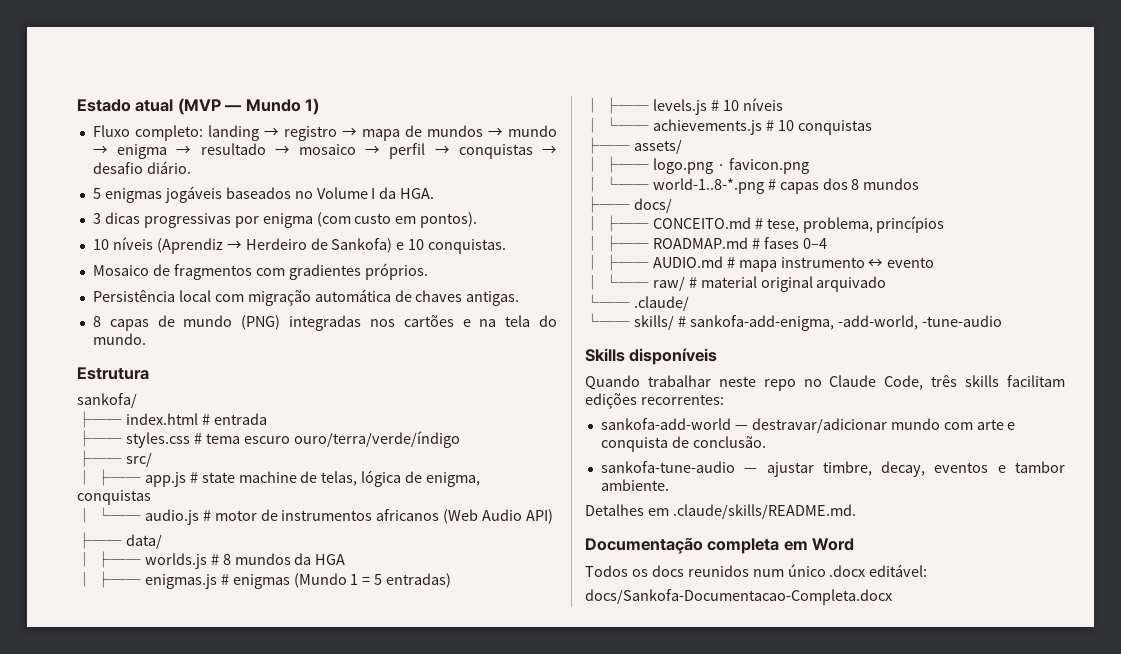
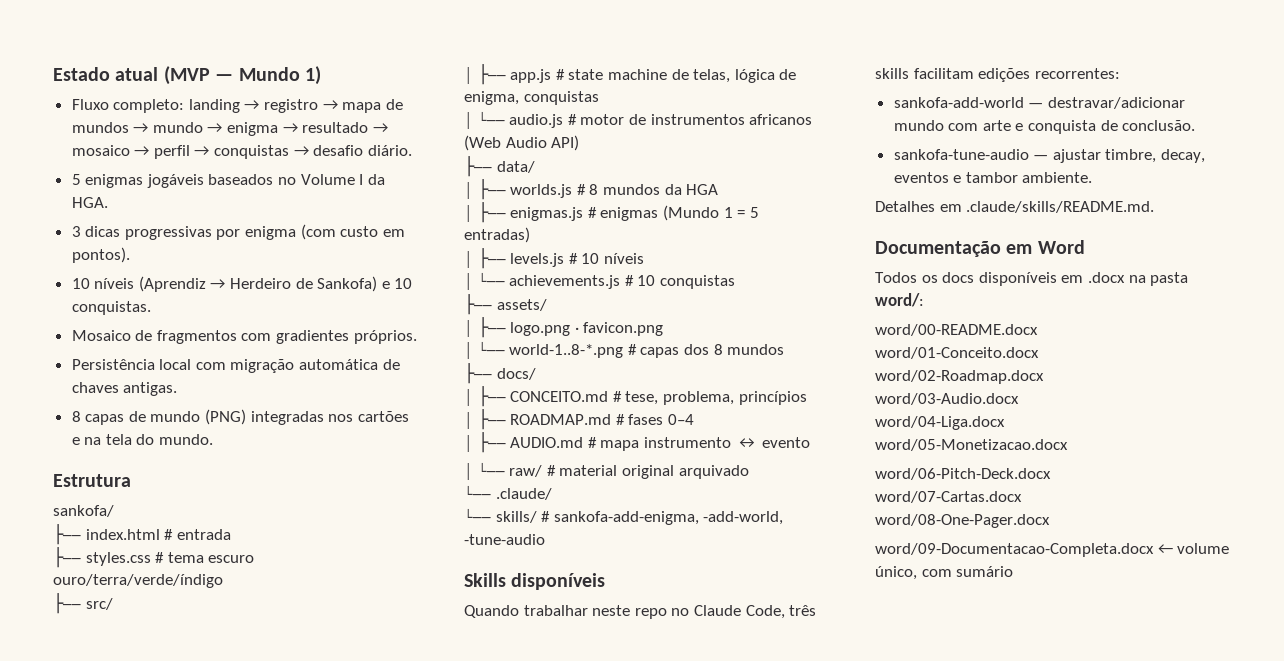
[707,538,780,554] completa -> (1001, 249) none
[687,564,928,577] [585,589,892,605] reunidos num único .docx editável: // docs/Sankofa-Documentacao-Completa.docx -> [978,272,1189,286] [875,293,924,307] [875,324,1038,336] [875,347,1039,359] [875,370,1044,384] [875,393,1019,405] [875,416,1005,430] [875,439,1068,451] [875,468,1051,480] [875,491,1022,503] [875,514,1050,528] [875,543,1230,557] [875,566,1014,580] disponíveis em .docx na pasta word/: // word/00-README.docx // word/01-Conceito.docx // word/02-Roadmap.docx // word/03-Audio.docx // word/04-Liga.docx // word/05-Monetizacao.docx // word/06-Pitch-Deck.docx // word/07-Cartas.docx // word/08-One-Pager.docx // word/09-Documentacao-Completa.docx ← volume único, com sumário

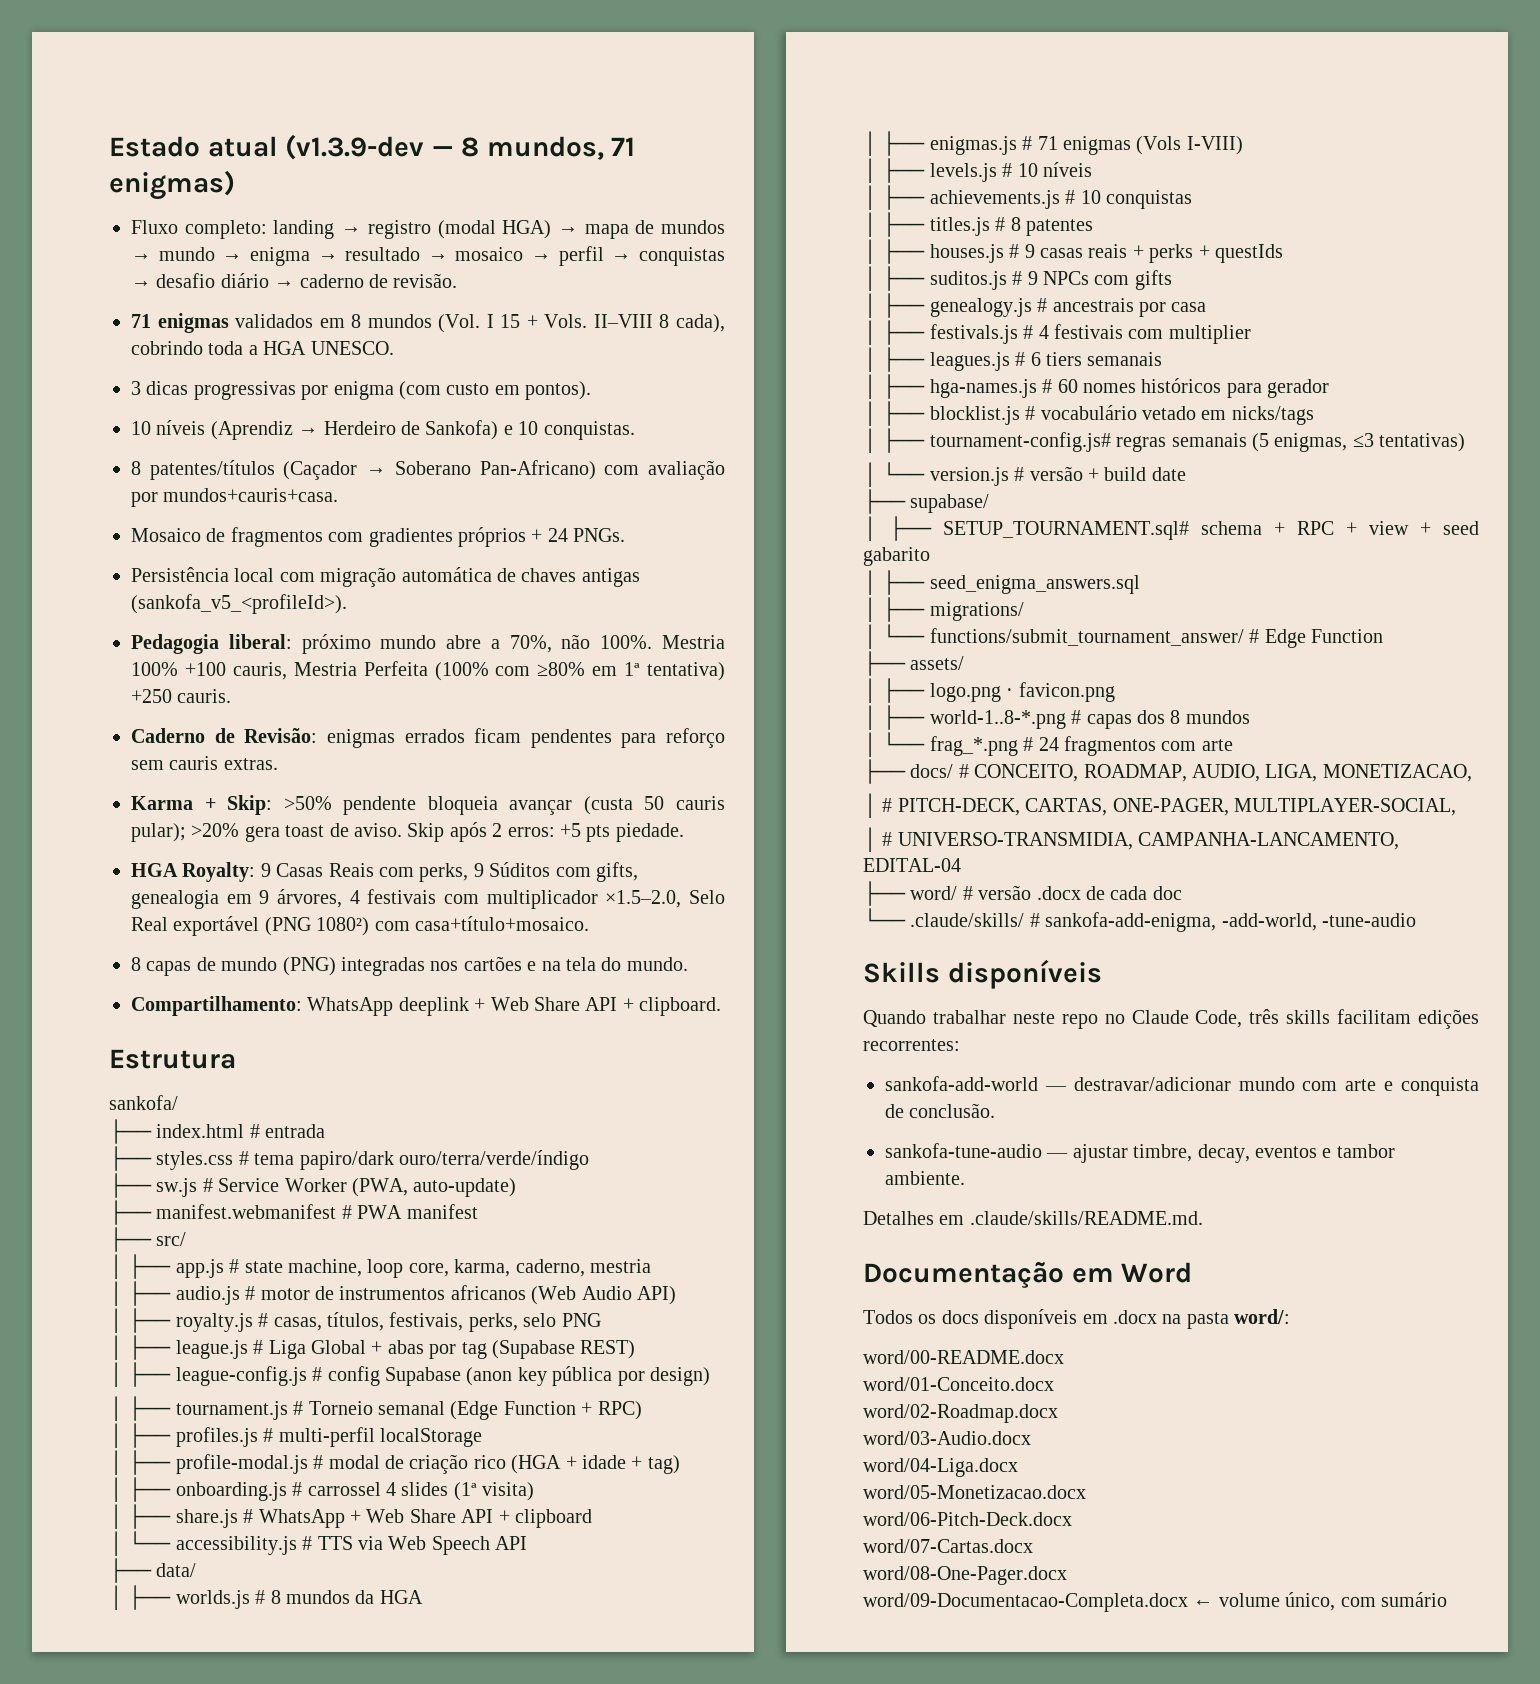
[163,66,321,85] (MVP — Mundo 1) -> [285,134,636,160] [109,170,235,200] (v1.3.9-dev — 8 mundos, 71 enigmas)
(319, 106) none -> [437,220,552,239] (modal HGA)
[367,145,412,156] [71,174,385,188] [71,197,108,208] diário. // 5 enigmas jogáveis baseados no Volume I da HGA. -> [220,273,458,288] [131,313,725,333] [131,341,394,355] diário → caderno de revisão. // 71 enigmas validados em 8 mundos (Vol. I 15 + Vols. II–VIII 8 cada), cobrindo toda a HGA UNESCO.
(151, 308) none -> [131,460,725,480] [131,488,339,507] // 8 patentes/títulos (Caçador → Soberano Pan-Africano) com avaliação por mundos+cauris+casa.
[353,330,417,344] próprios. -> [458,527,626,547] próprios + 24 PNGs.
[123,382,178,396] antigas. -> [581,568,640,587] [131,594,347,614] [131,634,725,654] [131,661,725,681] [131,689,232,703] [131,728,725,748] [131,756,278,770] [131,795,725,815] [131,822,684,842] [131,862,638,882] [131,889,725,909] [131,916,589,936] antigas (sankofa_v5_<profileId>). // Pedagogia liberal: próximo mundo abre a 70%, não 100%. Mestria 100% +100 cauris, Mestria Perfeita (100% com ≥80% em 1ª tentativa) +250 cauris. // Caderno de Revisão: enigmas errados ficam pendentes para reforço sem cauris extras. // Karma + Skip: >50% pendente bloqueia avançar (custa 50 cauris pular); >20% gera toast de aviso. Skip após 2 erros: +5 pts piedade. // HGA Royalty: 9 Casas Reais com perks, 9 Súditos com gifts, genealogia em 9 árvores, 4 festivais com multiplicador ×1.5–2.0, Selo Real exportável (PNG 1080²) com casa+título+mosaico.
(214, 439) none -> [131,996,722,1016] // Compartilhamento: WhatsApp deeplink + Web Share API + clipboard.
[208,555,255,563] escuro -> [299,1151,394,1170] papiro/dark
(223, 581) none -> [109,1173,517,1198] [109,1200,478,1225] // ├── sw.js # Service Worker (PWA, auto-update) // ├── manifest.webmanifest # PWA manifest
[607,69,797,83] [464,91,599,105] [464,111,505,129] machine de telas, lógica de enigma, conquistas // │ └── -> [288,1259,651,1278] [109,1281,172,1306] machine, loop core, karma, caderno, mestria // │ ├──
(580, 143) none -> [109,1308,601,1333] [109,1335,636,1360] [109,1362,710,1387] [109,1396,642,1421] [109,1423,482,1448] [109,1450,680,1475] [109,1477,535,1502] [109,1504,592,1529] [109,1531,528,1556] // │ ├── royalty.js # casas, títulos, festivais, perks, selo PNG // │ ├── league.js # Liga Global + abas por tag (Supabase REST) // │ ├── league-config.js # config Supabase (anon key pública por design) // │ ├── tournament.js # Torneio semanal (Edge Function + RPC) // │ ├── profiles.js # multi-perfil localStorage // │ ├── profile-modal.js # modal de criação rico (HGA + idade + tag) // │ ├── onboarding.js # carrossel 4 slides (1ª visita) // │ ├── share.js # WhatsApp + Web Share API + clipboard // │ └── accessibility.js # TTS via Web Speech API
[600,205,759,221] [464,227,530,243] enigmas (Mundo 1 = 5 entradas) -> [1037,136,1243,155] 71 enigmas (Vols I-VIII)
[477,272,505,286] └── -> [882,185,926,210] ├──
(735, 282) none -> [863,212,1093,237] [863,239,1283,264] [863,266,1172,291] [863,293,1207,318] [863,320,1251,345] [863,347,1163,372] [863,374,1330,399] [863,401,1314,426] [863,428,1466,453] [863,462,1186,487] [863,489,990,514] [863,516,1479,541] [863,547,930,566] [863,570,1140,595] [863,597,1024,622] [863,624,1383,649] // │ ├── titles.js # 8 patentes // │ ├── houses.js # 9 casas reais + perks + questIds // │ ├── suditos.js # 9 NPCs com gifts // │ ├── genealogy.js # ancestrais por casa // │ ├── festivals.js # 4 festivais com multiplier // │ ├── leagues.js # 6 tiers semanais // │ ├── hga-names.js # 60 nomes históricos para gerador // │ ├── blocklist.js # vocabulário vetado em nicks/tags // │ ├── tournament-config.js# regras semanais (5 enigmas, ≤3 tentativas) // │ └── version.js # versão + build date // ├── supabase/ // │ ├── SETUP_TOURNAMENT.sql# schema + RPC + view + seed gabarito // │ ├── seed_enigma_answers.sql // │ ├── migrations/ // │ └── functions/submit_tournament_answer/ # Edge Function
[477,341,505,355] └── -> [882,705,926,730] ├──
[464,363,536,384] [464,386,807,407] [464,409,694,430] [464,432,811,453] [464,462,749,480] [464,485,552,500] [464,508,537,523] ├── docs/ // │ ├── CONCEITO.md # tese, problema, princípios // │ ├── ROADMAP.md # fases 0–4 // │ ├── AUDIO.md # mapa instrumento ↔ evento // │ └── raw/ # material original arquivado // └── .claude/ // └── skills/ -> [863,732,1233,757] [863,759,1472,784] [863,793,1456,818] [863,827,1400,852] [863,858,961,872] [863,881,1182,906] [863,908,1025,927] │ └── frag_*.png # 24 fragmentos com arte // ├── docs/ # CONCEITO, ROADMAP, AUDIO, LIGA, MONETIZACAO, // │ # PITCH-DECK, CARTAS, ONE-PAGER, MULTIPLAYER-SOCIAL, // │ # UNIVERSO-TRANSMIDIA, CAMPANHA-LANCAMENTO, EDITAL-04 // ├── word/ # versão .docx de cada doc // └── .claude/skills/

